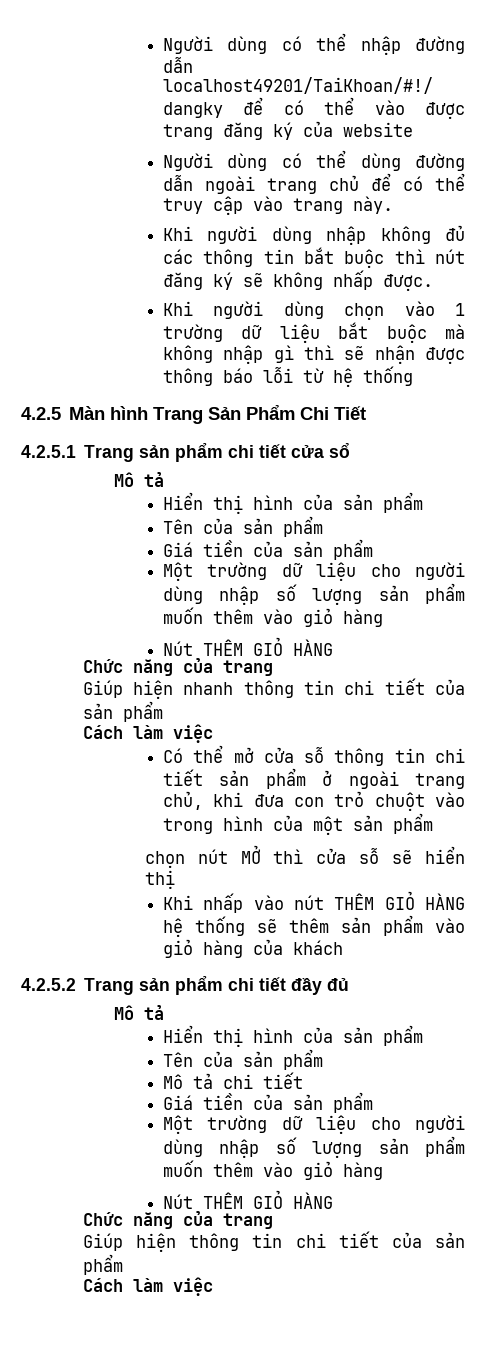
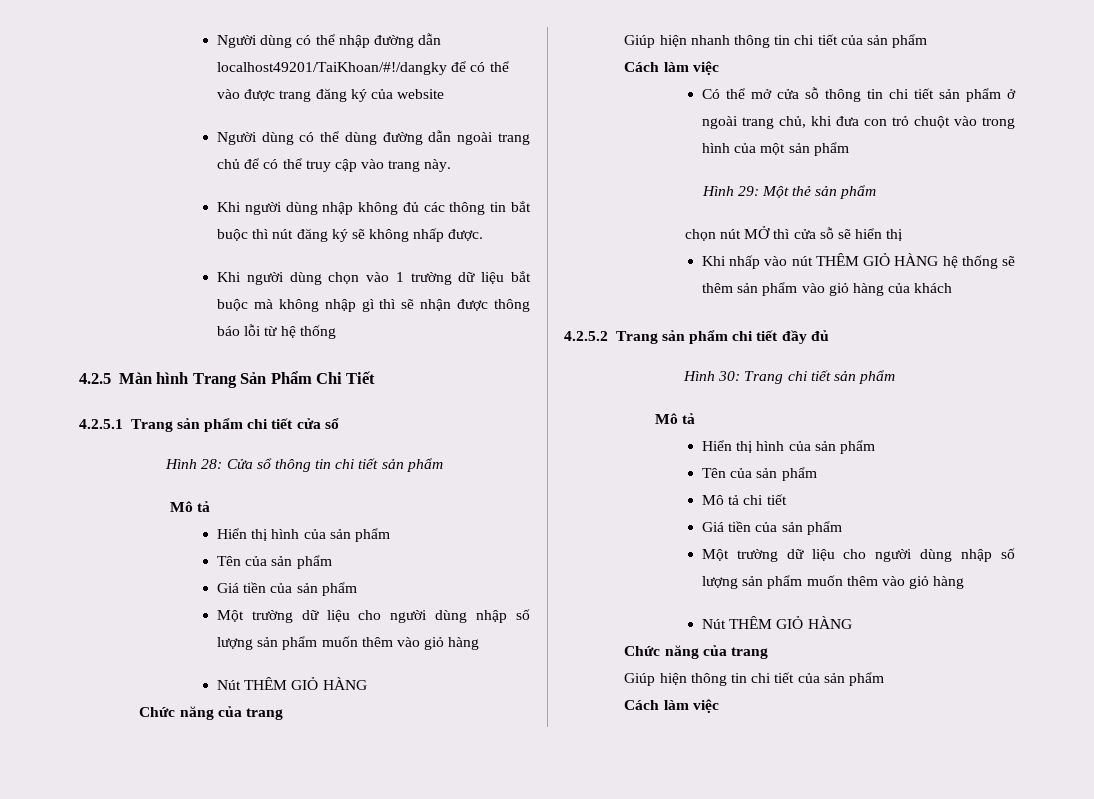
(351, 450) none -> [165,458,443,472] // Hình 28: Cửa sổ thông tin chi tiết sản phẩm
(433, 823) none -> [701,185,877,199] // Hình 29: Một thẻ sản phẩm
(350, 984) none -> [682,370,896,384] // Hình 30: Trang chi tiết sản phẩm

